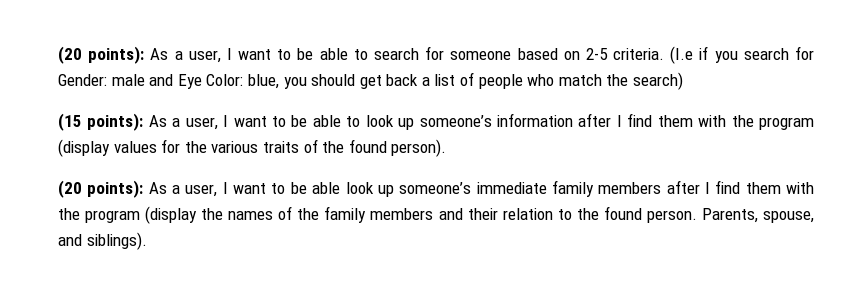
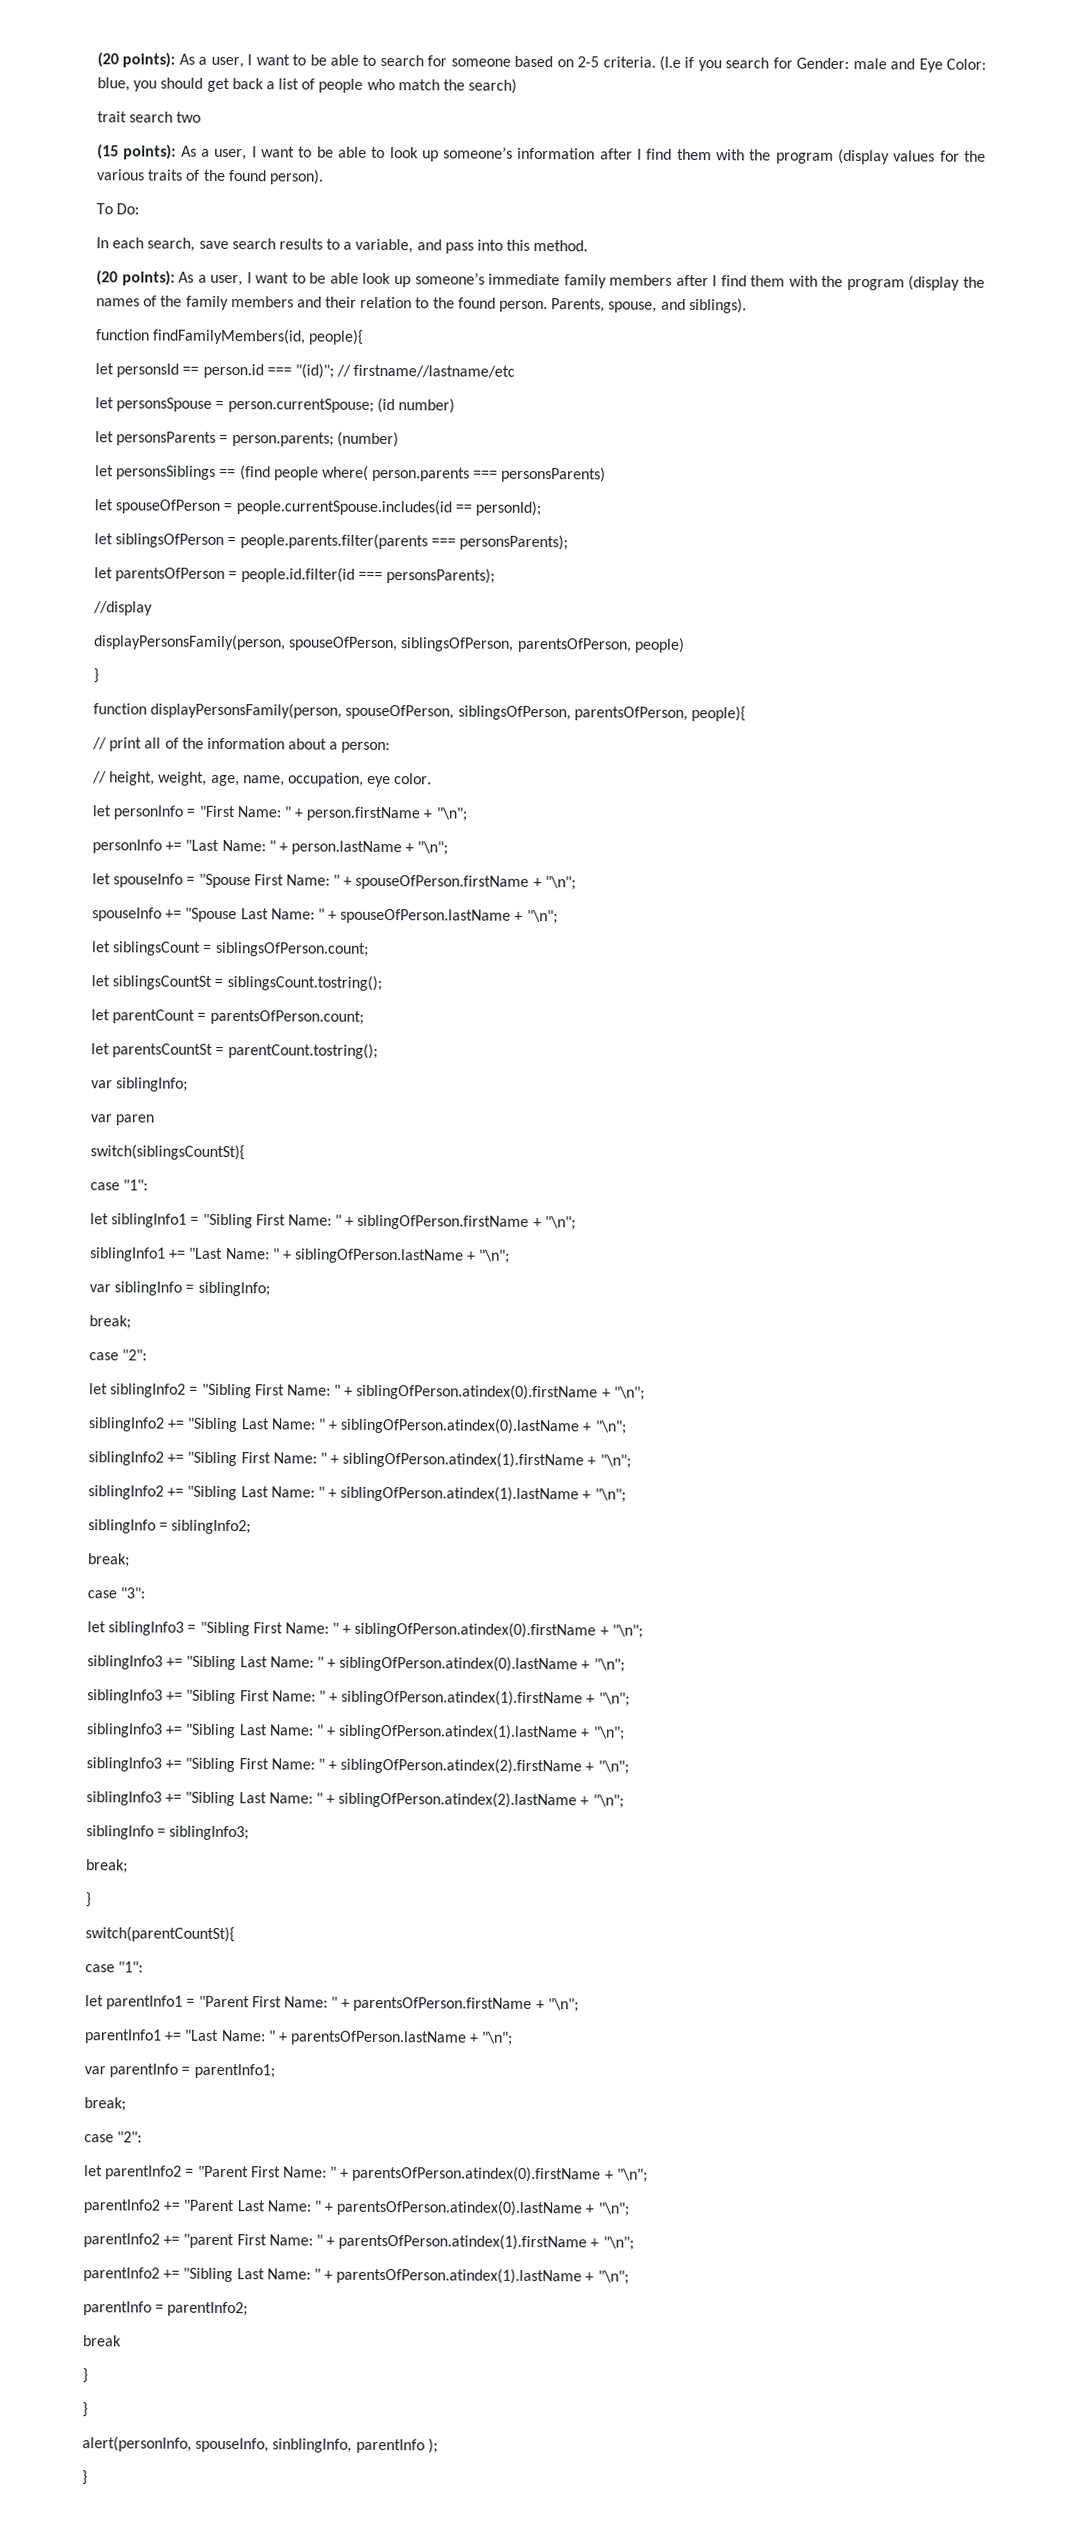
(684, 81) none -> [97,111,202,123] // trait search two
(447, 148) none -> [96,203,140,215] [96,237,589,254] // To Do: // In each search, save search results to a variable, and pass into this method.
(147, 241) none -> [95,328,365,345] [95,363,516,379] [95,397,455,414] [95,431,399,448] [95,465,607,483] [94,499,541,517] [94,533,568,551] [94,567,495,584] [93,601,153,616] [93,634,685,653] [93,668,99,684] [93,702,746,722] [92,737,391,754] [92,771,433,788] [92,805,467,822] [92,839,449,856] [92,873,576,891] [92,907,558,925] [92,941,369,957] [91,975,382,992] [91,1009,364,1025] [91,1043,378,1059] [91,1077,189,1092] [90,1114,155,1126] [90,1144,245,1161] [90,1179,149,1191] [90,1213,576,1231] [90,1247,511,1264] [89,1281,270,1297] [89,1315,131,1330] [89,1349,148,1361] [89,1383,645,1401] [88,1417,627,1435] [88,1451,631,1469] [88,1485,626,1503] [88,1519,252,1535] [88,1553,130,1568] [87,1587,146,1599] [87,1621,643,1639] [87,1655,625,1673] [87,1689,630,1707] [86,1723,625,1741] [86,1757,629,1775] [86,1791,624,1809] [86,1825,250,1841] [86,1859,128,1874] [85,1892,91,1908] [85,1926,235,1943] [85,1961,144,1973] [85,1995,579,2013] [84,2029,514,2046] [84,2063,275,2079] [84,2097,126,2112] [84,2131,143,2143] [84,2165,648,2183] [83,2199,629,2217] [83,2233,634,2251] [83,2267,629,2285] [83,2301,249,2317] [83,2335,122,2347] [82,2368,88,2384] [82,2402,88,2418] [82,2436,438,2454] [82,2470,88,2486] // function findFamilyMembers(id, people){ // let personsId == person.id === "(id)"; // firstname//lastname/etc // let personsSpouse = person.currentSpouse; (id number) // let personsParents = person.parents; (number) // let personsSiblings == (find people where( person.parents === personsParents) // let spouseOfPerson = people.currentSpouse.includes(id == personId); // let siblingsOfPerson = people.parents.filter(parents === personsParents); // let parentsOfPerson = people.id.filter(id === personsParents); // //display // displayPersonsFamily(person, spouseOfPerson, siblingsOfPerson, parentsOfPerson, people) // } // function displayPersonsFamily(person, spouseOfPerson, siblingsOfPerson, parentsOfPerson, people){ // // print all of the information about a person: // // height, weight, age, name, occupation, eye color. // let personInfo = "First Name: " + person.firstName + "\n"; // personInfo += "Last Name: " + person.lastName + "\n"; // let spouseInfo = "Spouse First Name: " + spouseOfPerson.firstName + "\n"; // spouseInfo += "Spouse Last Name: " + spouseOfPerson.lastName + "\n"; // let siblingsCount = siblingsOfPerson.count; // let siblingsCountSt = siblingsCount.tostring(); // let parentCount = parentsOfPerson.count; // let parentsCountSt = parentCount.tostring(); // var siblingInfo; // var paren // switch(siblingsCountSt){ // case "1": // let siblingInfo1 = "Sibling First Name: " + siblingOfPerson.firstName + "\n"; // siblingInfo1 += "Last Name: " + siblingOfPerson.lastName + "\n"; // var siblingInfo = siblingInfo; // break; // case "2": // let siblingInfo2 = "Sibling First Name: " + siblingOfPerson.atindex(0).firstName + "\n"; // siblingInfo2 += "Sibling Last Name: " + siblingOfPerson.atindex(0).lastName + "\n"; // siblingInfo2 += "Sibling First Name: " + siblingOfPerson.atindex(1).firstName + "\n"; // siblingInfo2 += "Sibling Last Name: " + siblingOfPerson.atindex(1).lastName + "\n"; // siblingInfo = siblingInfo2; // break; // case "3": // let siblingInfo3 = "Sibling First Name: " + siblingOfPerson.atindex(0).firstName + "\n"; // siblingInfo3 += "Sibling Last Name: " + siblingOfPerson.atindex(0).lastName + "\n"; // siblingInfo3 += "Sibling First Name: " + siblingOfPerson.atindex(1).firstName + "\n"; // siblingInfo3 += "Sibling Last Name: " + siblingOfPerson.atindex(1).lastName + "\n"; // siblingInfo3 += "Sibling First Name: " + siblingOfPerson.atindex(2).firstName + "\n"; // siblingInfo3 += "Sibling Last Name: " + siblingOfPerson.atindex(2).lastName + "\n"; // siblingInfo = siblingInfo3; // break; // } // switch(parentCountSt){ // case "1": // let parentInfo1 = "Parent First Name: " + parentsOfPerson.firstName + "\n"; // parentInfo1 += "Last Name: " + parentsOfPerson.lastName + "\n"; // var parentInfo = parentInfo1; // break; // case "2": // let parentInfo2 = "Parent First Name: " + parentsOfPerson.atindex(0).firstName + "\n"; // parentInfo2 += "Parent Last Name: " + parentsOfPerson.atindex(0).lastName + "\n"; // parentInfo2 += "parent First Name: " + parentsOfPerson.atindex(1).firstName + "\n"; // parentInfo2 += "Sibling Last Name: " + parentsOfPerson.atindex(1).lastName + "\n"; // parentInfo = parentInfo2; // break // } // } // alert(personInfo, spouseInfo, sinblingInfo, parentInfo ); // }

